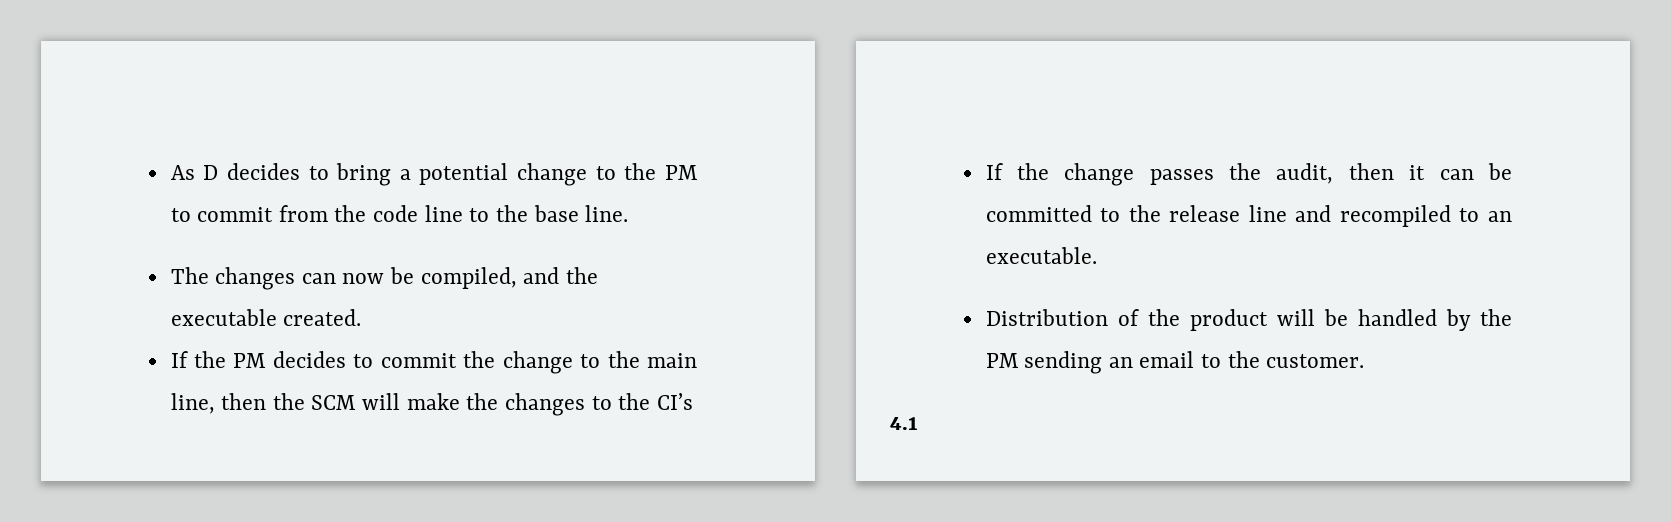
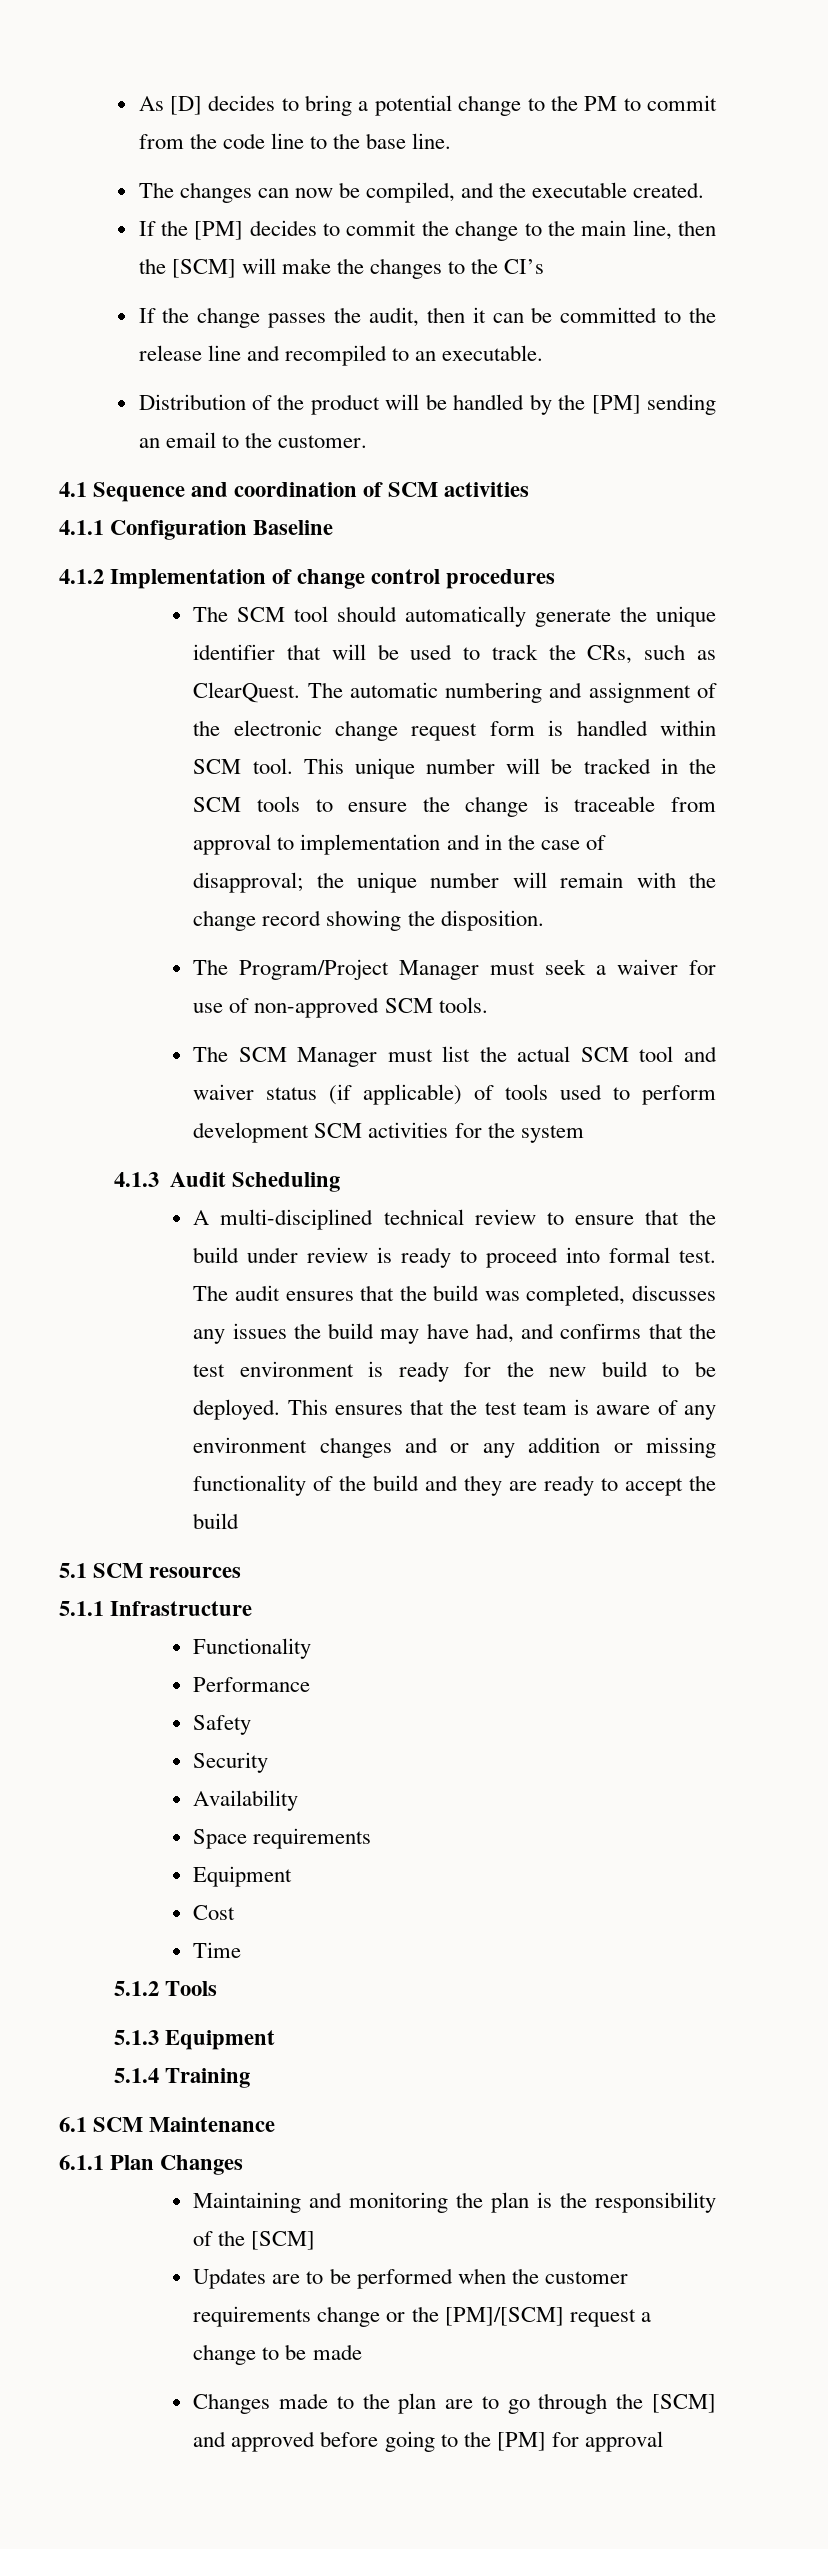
[203,165,219,180] D -> [169,96,202,115] [D]
[233,353,267,368] PM -> [194,221,244,240] [PM]
[311,395,357,410] SCM -> [171,259,236,278] [SCM]
[985,353,1019,368] PM -> [591,395,641,414] [PM]
(918, 423) none -> [93,482,530,502] [59,520,334,540] [59,569,556,589] [193,606,716,627] [193,644,716,664] [193,682,717,703] [193,720,716,741] [193,758,716,779] [193,796,716,817] [193,834,606,855] [193,872,716,893] [193,910,544,931] [193,959,717,980] [193,997,488,1018] [193,1046,718,1067] [193,1084,716,1105] [193,1122,584,1143] [113,1172,341,1192] [193,1209,716,1230] [193,1247,716,1268] [193,1285,716,1306] [193,1323,716,1344] [193,1361,717,1382] [193,1399,716,1420] [193,1437,716,1458] [193,1475,716,1496] [193,1513,240,1529] [59,1563,242,1578] [59,1601,253,1616] [193,1638,312,1659] [193,1677,311,1692] [193,1715,252,1735] [193,1752,269,1773] [193,1790,299,1811] [193,1828,372,1849] [193,1866,293,1887] [193,1905,236,1920] [193,1942,242,1958] [113,1981,217,1996] [113,2030,275,2050] [113,2068,250,2088] [59,2117,276,2132] [59,2155,244,2175] [193,2192,716,2213] [193,2230,316,2250] [193,2268,628,2289] [193,2306,651,2327] [193,2344,362,2365] [193,2393,716,2414] [193,2431,663,2452] Sequence and coordination of SCM activities // 4.1.1 Configuration Baseline // 4.1.2 Implementation of change control procedures // The SCM tool should automatically generate the unique identifier that will be used to track the CRs, such as ClearQuest. The automatic numbering and assignment of the electronic change request form is handled within SCM tool. This unique number will be tracked in the SCM tools to ensure the change is traceable from approval to implementation and in the case of disapproval; the unique number will remain with the change record showing the disposition. // The Program/Project Manager must seek a waiver for use of non-approved SCM tools. // The SCM Manager must list the actual SCM tool and waiver status (if applicable) of tools used to perform development SCM activities for the system // 4.1.3 Audit Scheduling // A multi-disciplined technical review to ensure that the build under review is ready to proceed into formal test. The audit ensures that the build was completed, discusses any issues the build may have had, and confirms that the test environment is ready for the new build to be deployed. This ensures that the test team is aware of any environment changes and or any addition or missing functionality of the build and they are ready to accept the build // 5.1 SCM resources // 5.1.1 Infrastructure // Functionality // Performance // Safety // Security // Availability // Space requirements // Equipment // Cost // Time // 5.1.2 Tools // 5.1.3 Equipment // 5.1.4 Training // 6.1 SCM Maintenance // 6.1.1 Plan Changes // Maintaining and monitoring the plan is the responsibility of the [SCM] // Updates are to be performed when the customer requirements change or the [PM]/[SCM] request a change to be made // Changes made to the plan are to go through the [SCM] and approved before going to the [PM] for approval

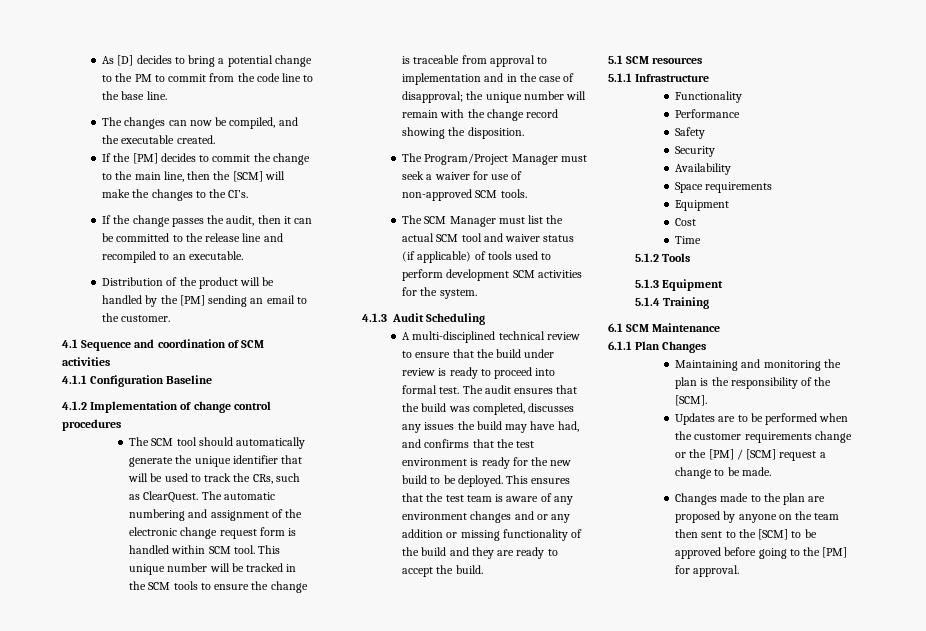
[504,259,545,274] CI’s -> [228,190,249,198] CI’s.
[520,1125,584,1143] system -> [439,289,477,299] system.
[193,1513,240,1529] build -> [455,565,483,574] build.
[251,2231,316,2250] [SCM] -> [675,395,708,406] [SCM].
[444,2307,564,2326] [PM]/[SCM] -> [708,449,777,460] [PM] / [SCM]
[312,2344,362,2360] made -> [741,467,771,476] made.
[481,2393,716,2414] [193,2431,227,2447] to go through the [SCM] and -> [675,511,840,523] [675,529,817,540] proposed by anyone on the team then sent to the [SCM] to be
[584,2431,663,2452] approval -> [693,565,740,577] approval.

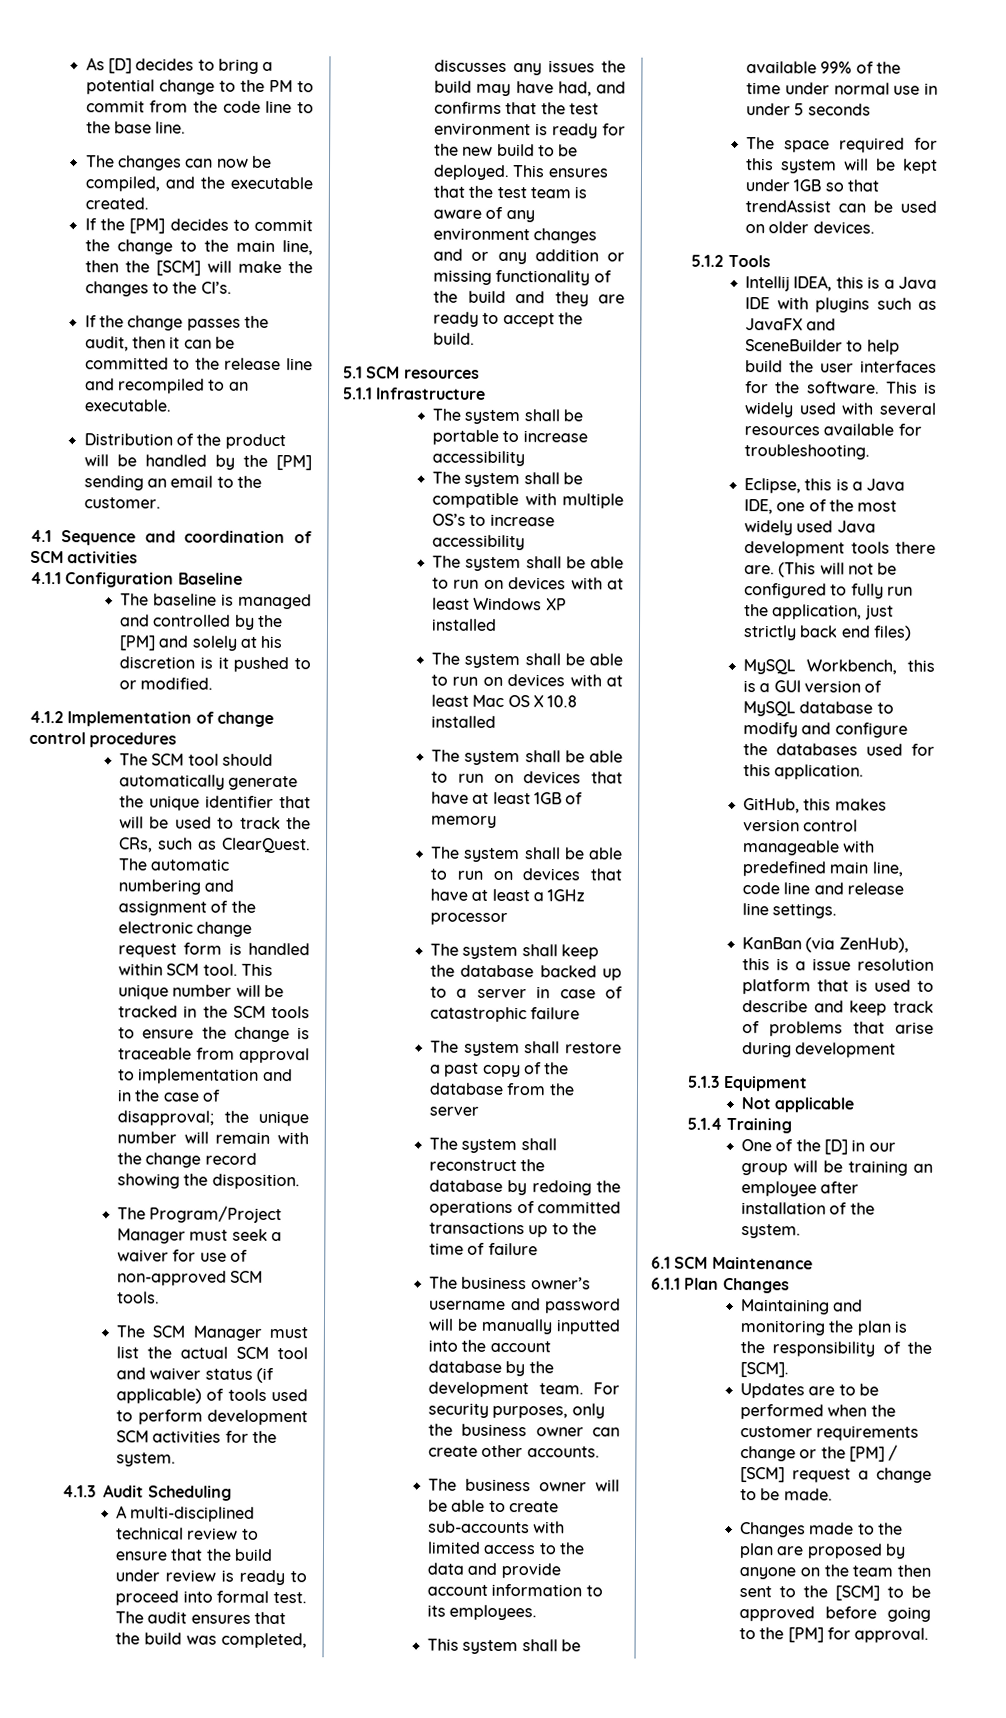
(213, 379) none -> [120,593,313,610] [120,614,284,630] [119,635,283,651] [119,656,311,673] [119,677,214,690] // The baseline is managed and controlled by the [PM] and solely at his discretion is it pushed to or modified.
[675,91,743,103] [675,109,741,118] [675,127,706,139] [675,146,716,157] [675,163,732,175] [675,182,773,193] [675,200,730,211] [675,218,697,226] [675,236,702,244] [634,253,691,262] Functionality // Performance // Safety // Security // Availability // Space requirements // Equipment // Cost // Time // 5.1.2 Tools -> [432,408,584,425] [432,429,588,445] [432,450,526,467] [432,471,584,488] [432,492,624,509] [432,513,555,527] [432,534,526,551] [432,555,624,572] [432,577,624,590] [432,597,567,611] [431,618,498,631] [431,652,623,669] [431,674,623,687] [431,694,578,708] [431,715,497,728] [431,749,623,766] [431,771,623,784] [431,791,584,805] [431,815,498,828] [431,846,623,863] [430,868,622,881] [430,888,586,902] [430,912,509,926] [430,943,600,960] [430,964,622,981] [430,986,623,999] [430,1006,581,1023] [430,1040,622,1057] [430,1062,570,1078] [429,1082,575,1096] [429,1106,480,1116] [429,1137,557,1154] [429,1159,546,1172] [429,1179,621,1196] [429,1200,621,1217] [429,1221,598,1238] [429,1242,538,1256] [429,1276,591,1290] [429,1298,621,1314] [428,1318,620,1335] [428,1339,551,1353] [428,1360,554,1377] [428,1381,620,1398] [428,1402,605,1419] [428,1423,620,1437] [428,1444,600,1458] [428,1478,620,1492] [428,1499,560,1513] [428,1520,566,1534] [427,1541,586,1555] [427,1562,561,1579] [427,1583,603,1597] [427,1604,538,1621] [427,1638,582,1655] [746,61,902,74] [746,82,938,95] [746,103,871,116] [746,137,938,153] [746,158,938,174] [745,179,880,192] [745,199,937,213] [745,221,875,234] [691,254,771,268] [745,275,937,292] [745,297,937,313] [745,318,837,331] [745,339,900,355] [745,360,937,373] [745,381,937,394] [744,402,936,418] [744,423,922,436] [744,444,871,460] [744,478,906,494] [744,499,898,515] [744,520,876,536] [744,541,936,557] [744,562,898,578] [744,583,914,599] [744,604,894,620] [743,625,913,641] [743,659,935,675] [743,680,883,693] [743,701,894,717] [743,722,908,738] [743,743,935,756] [743,764,865,780] [743,798,887,814] [743,819,859,832] [743,840,876,856] [742,861,903,877] [742,882,905,895] [742,903,838,919] [742,937,909,953] [742,958,934,971] [742,979,934,995] [742,1000,934,1016] [742,1021,934,1037] [742,1042,897,1058] The system shall be portable to increase accessibility // The system shall be compatible with multiple OS’s to increase accessibility // The system shall be able to run on devices with at least Windows XP installed // The system shall be able to run on devices with at least Mac OS X 10.8 installed // The system shall be able to run on devices that have at least 1GB of memory // The system shall be able to run on devices that have at least a 1GHz processor // The system shall keep the database backed up to a server in case of catastrophic failure // The system shall restore a past copy of the database from the server // The system shall reconstruct the database by redoing the operations of committed transactions up to the time of failure // The business owner’s username and password will be manually inputted into the account database by the development team. For security purposes, only the business owner can create other accounts. // The business owner will be able to create sub-accounts with limited access to the data and provide account information to its employees. // This system shall be available 99% of the time under normal use in under 5 seconds // The space required for this system will be kept under 1GB so that trendAssist can be used on older devices. // 5.1.2 Tools // Intellij IDEA, this is a Java IDE with plugins such as JavaFX and SceneBuilder to help build the user interfaces for the software. This is widely used with several resources available for troubleshooting. // Eclipse, this is a Java IDE, one of the most widely used Java development tools there are. (This will not be configured to fully run the application, just strictly back end files) // MySQL Workbench, this is a GUI version of MySQL database to modify and configure the databases used for this application. // GitHub, this makes version control manageable with predefined main line, code line and release line settings. // KanBan (via ZenHub), this is a issue resolution platform that is used to describe and keep track of problems that arise during development
(724, 285) none -> [741,1097,855,1113] // Not applicable
(710, 303) none -> [741,1139,896,1155] [741,1160,933,1176] [741,1181,860,1197] [741,1202,875,1215] [741,1224,802,1239] // One of the [D] in our group will be training an employee after installation of the system.

